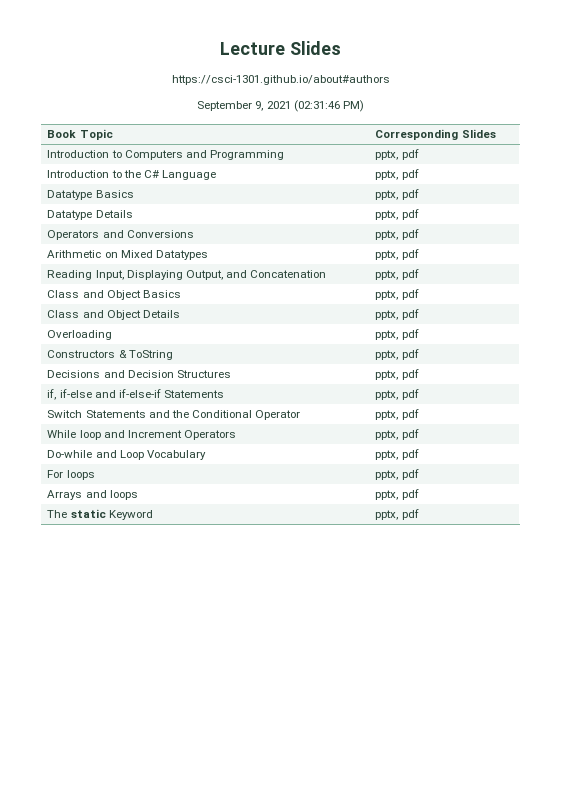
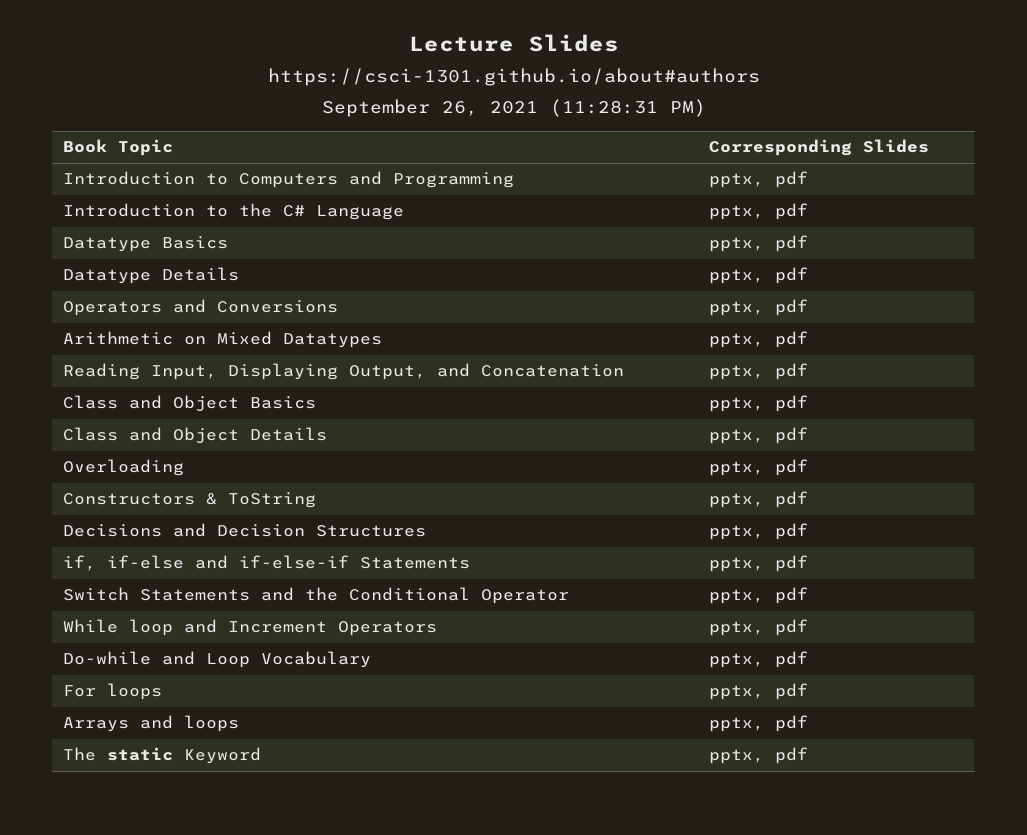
[255,100,340,112] 9, 2021 (02:31:46 -> [441,99,658,117] 26, 2021 (11:28:31

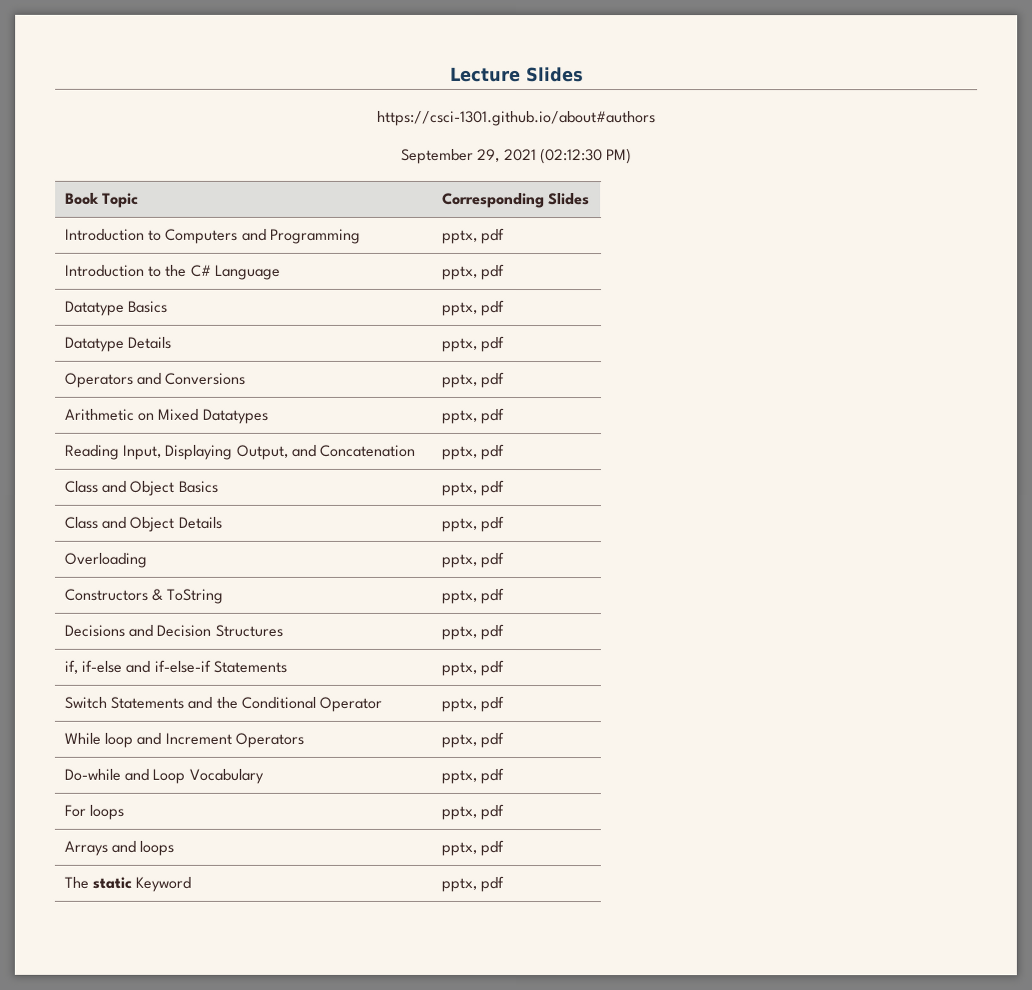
[441,99,658,117] 26, 2021 (11:28:31 -> [477,148,603,165] 29, 2021 (02:12:30

